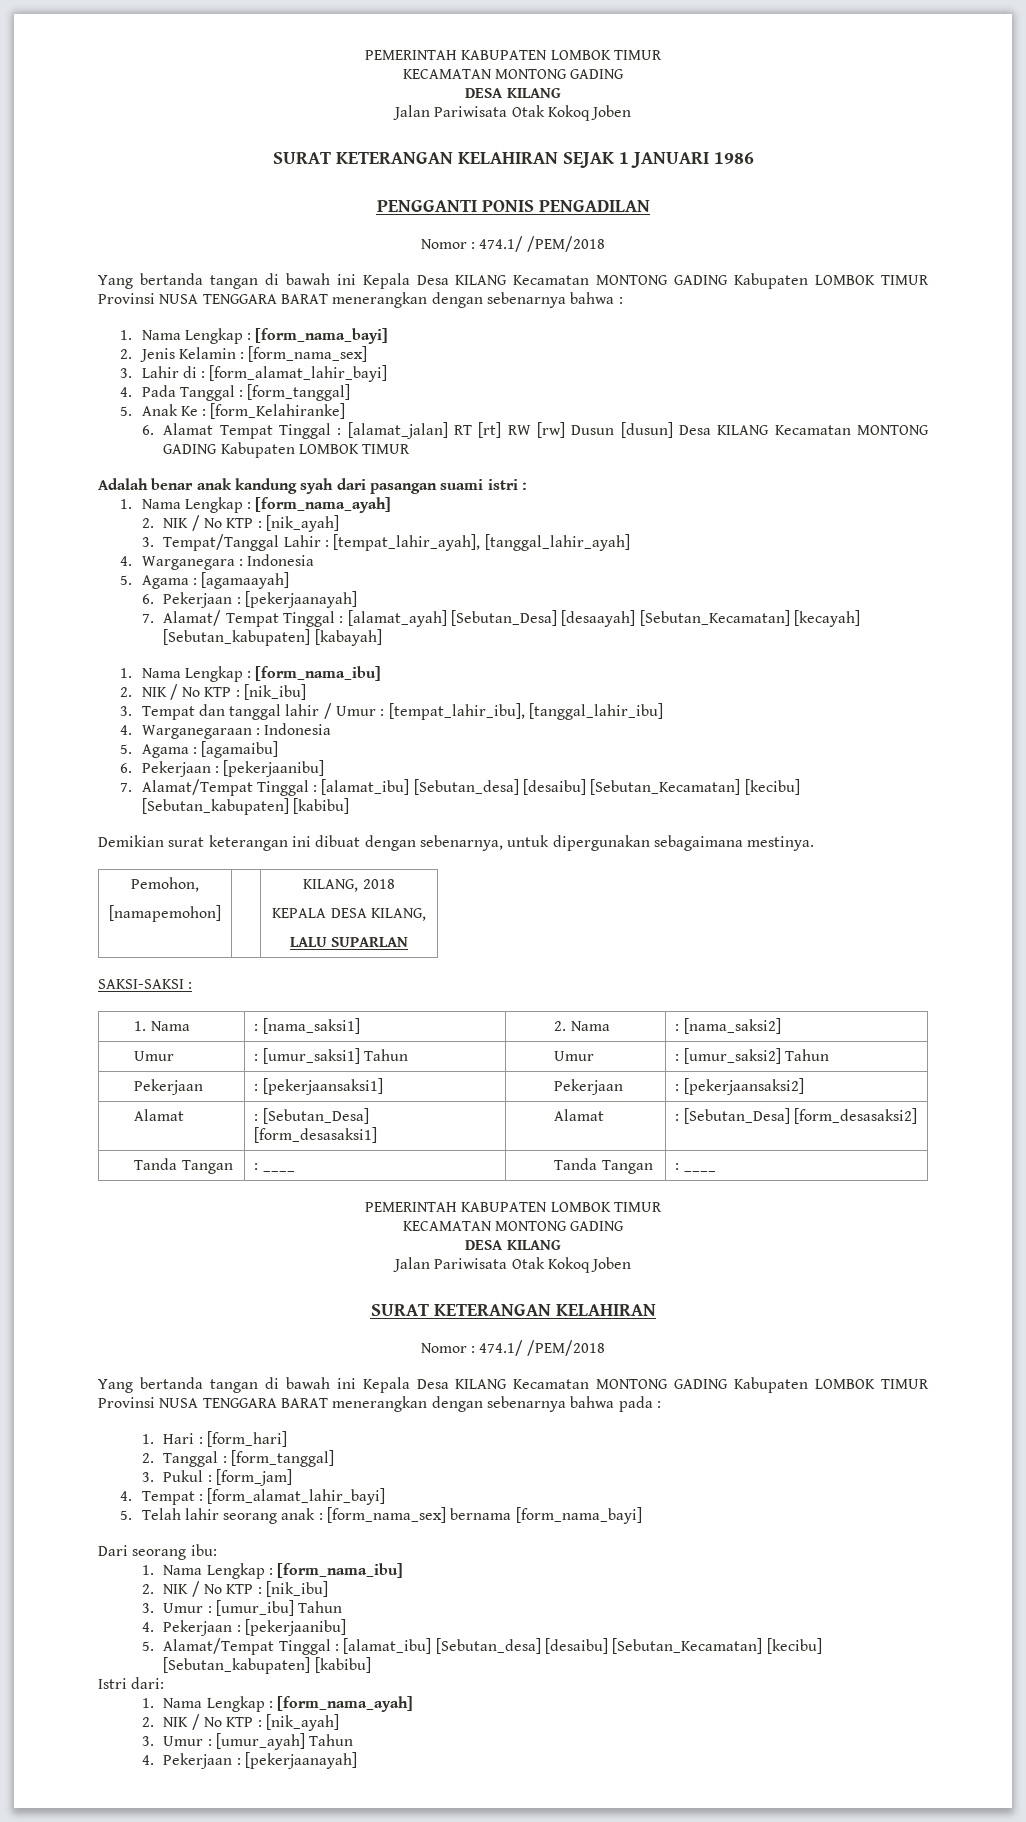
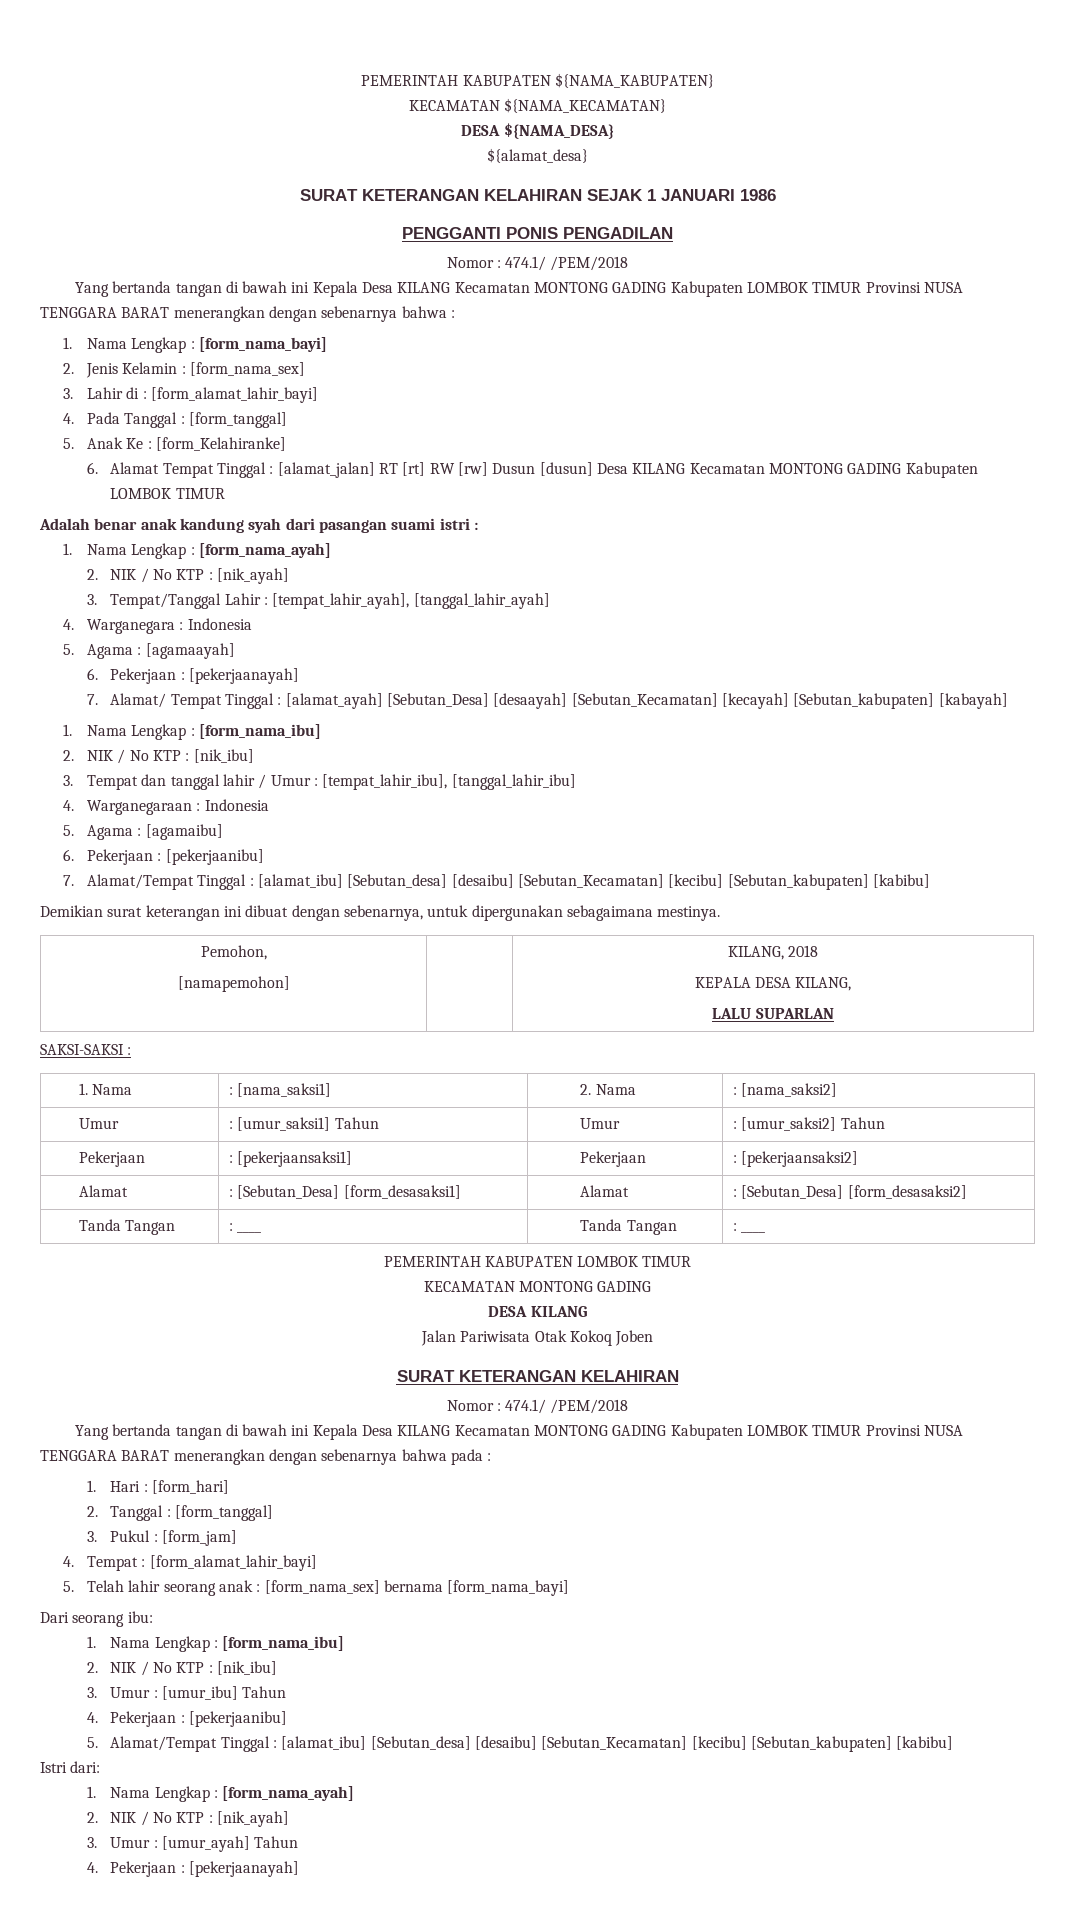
[365,50,662,60] [402,69,625,79] [465,88,561,98] [392,105,632,121] PEMERINTAH KABUPATEN LOMBOK TIMUR // KECAMATAN MONTONG GADING // DESA KILANG // Jalan Pariwisata Otak Kokoq Joben -> [361,73,714,88] [408,98,667,113] [461,123,614,139] [487,148,588,163] PEMERINTAH KABUPATEN ${NAMA_KABUPATEN} // KECAMATAN ${NAMA_KECAMATAN} // DESA ${NAMA_DESA} // ${alamat_desa}

